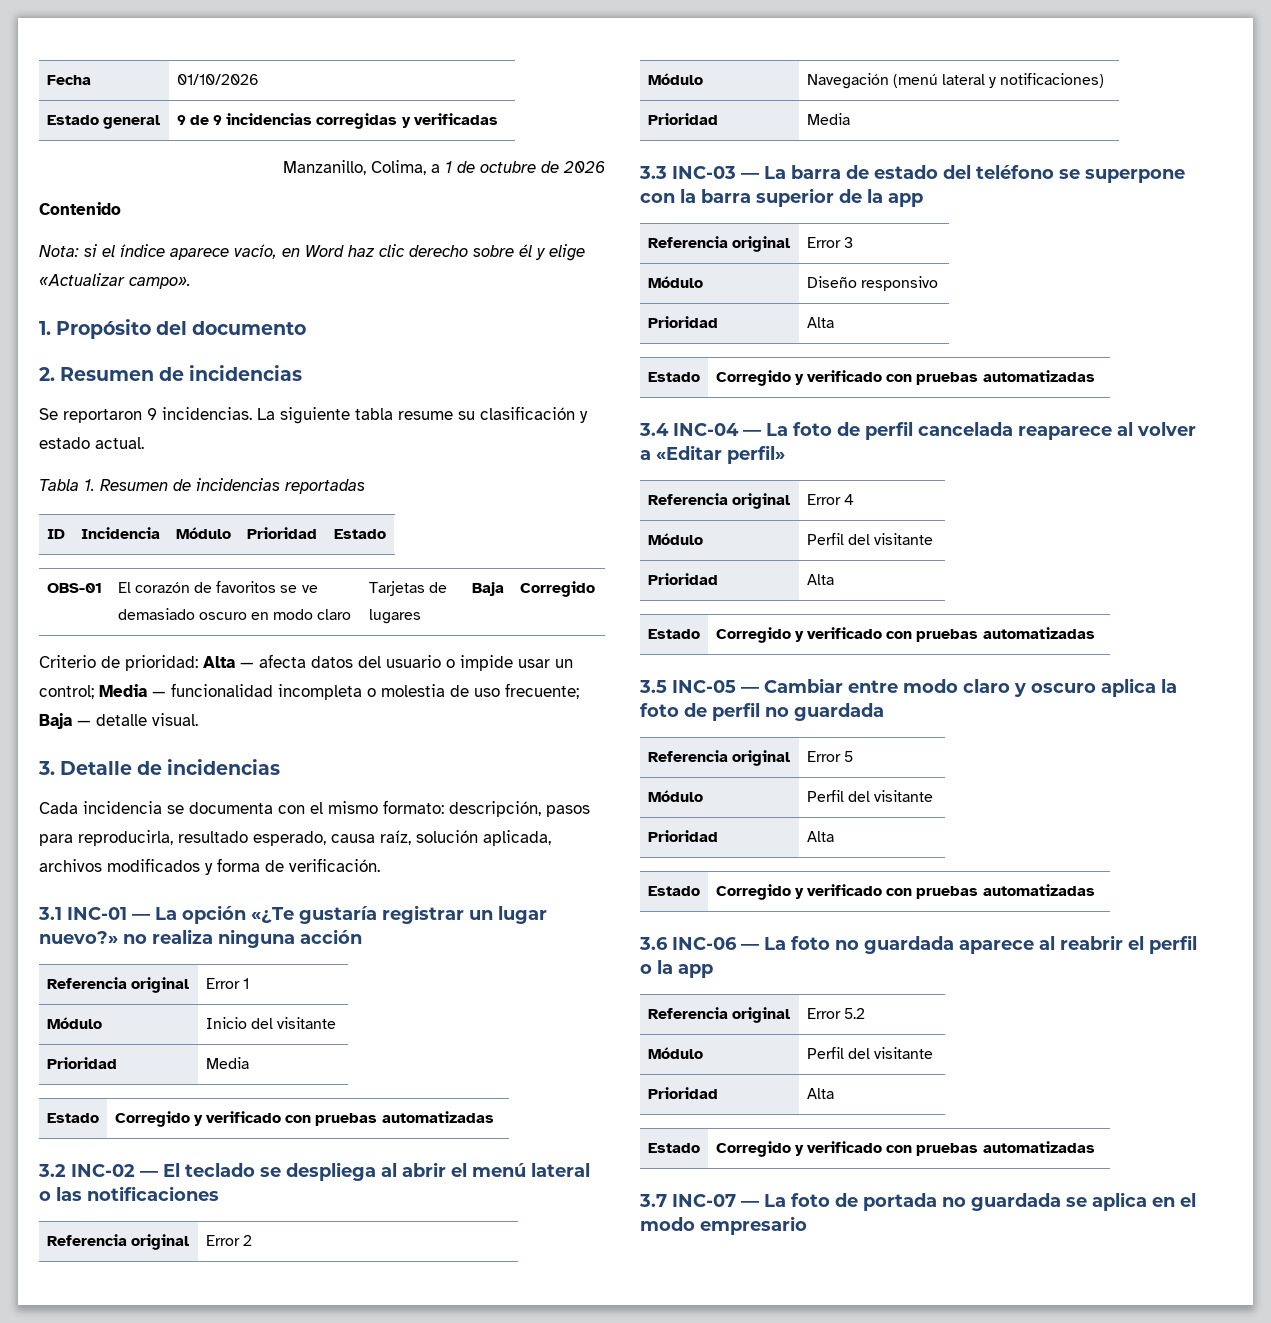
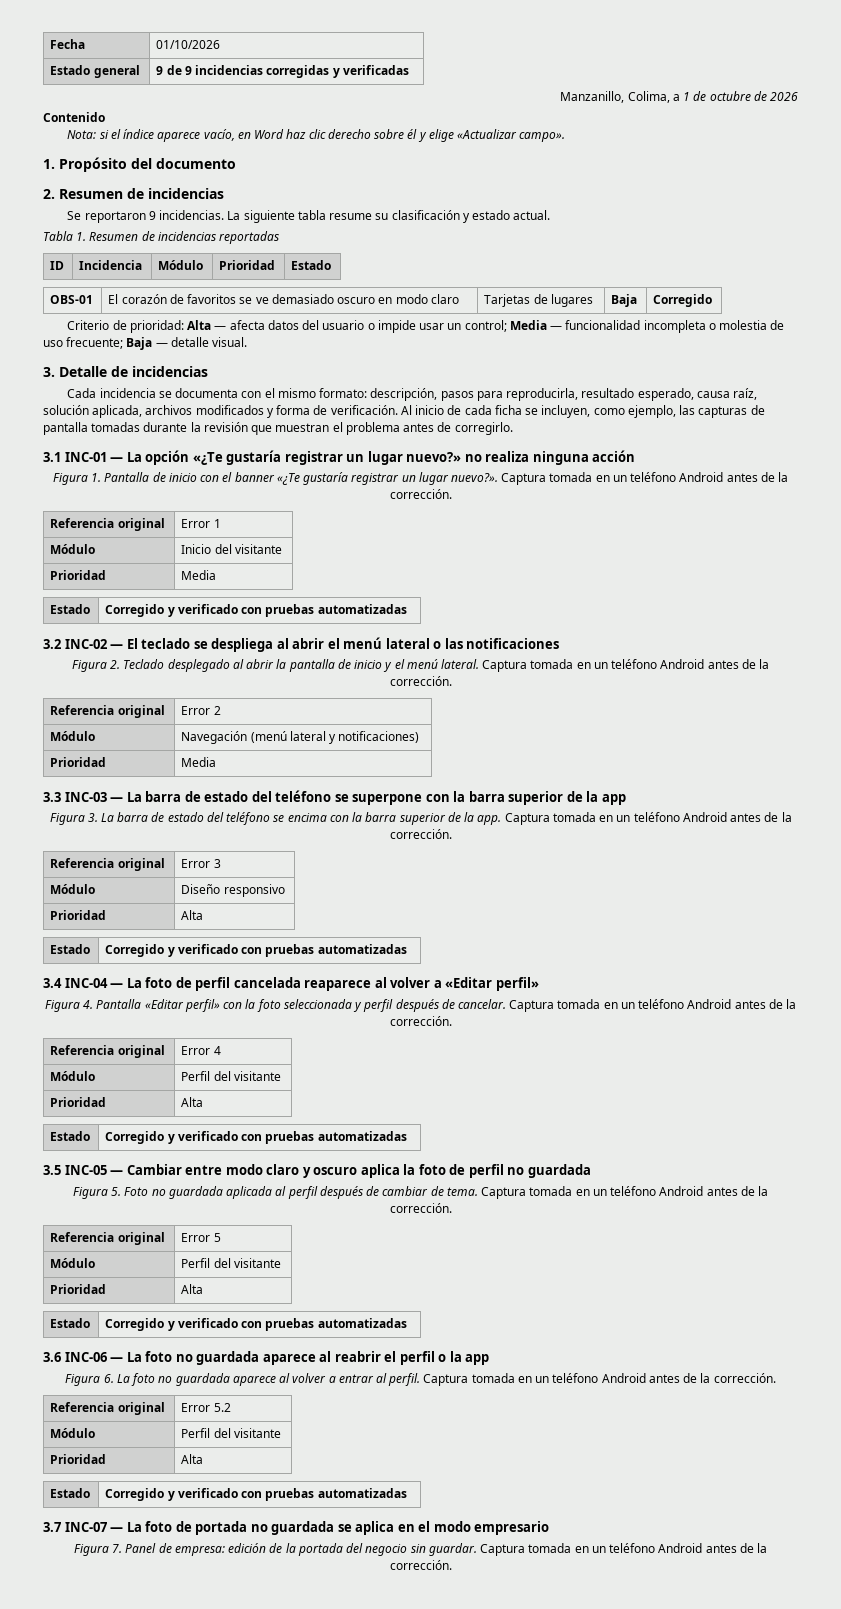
(380, 865) none -> [400,405,765,418] [43,422,513,435] Al inicio de cada ficha se incluyen, como ejemplo, las capturas de pantalla tomadas durante la revisión que muestran el problema antes de corregirlo.
(362, 936) none -> [52,472,789,485] [389,489,452,499] // Figura 1. Pantalla de inicio con el banner «¿Te gustaría registrar un lugar nuevo?». Captura tomada en un teléfono Android antes de la corrección.
(219, 1193) none -> [71,659,770,672] [389,676,452,686] // Figura 2. Teclado desplegado al abrir la pantalla de inicio y el menú lateral. Captura tomada en un teléfono Android antes de la corrección.
(923, 200) none -> [49,812,792,825] [389,829,452,839] // Figura 3. La barra de estado del teléfono se encima con la barra superior de la app. Captura tomada en un teléfono Android antes de la corrección.
(785, 454) none -> [44,999,797,1012] [389,1016,452,1026] // Figura 4. Pantalla «Editar perfil» con la foto seleccionada y perfil después de cancelar. Captura tomada en un teléfono Android antes de la corrección.
(884, 712) none -> [72,1186,769,1199] [389,1203,452,1213] // Figura 5. Foto no guardada aplicada al perfil después de cambiar de tema. Captura tomada en un teléfono Android antes de la corrección.
(713, 971) none -> [65,1373,776,1386] // Figura 6. La foto no guardada aparece al volver a entrar al perfil. Captura tomada en un teléfono Android antes de la corrección.
(807, 1225) none -> [73,1543,768,1556] [389,1560,452,1570] // Figura 7. Panel de empresa: edición de la portada del negocio sin guardar. Captura tomada en un teléfono Android antes de la corrección.

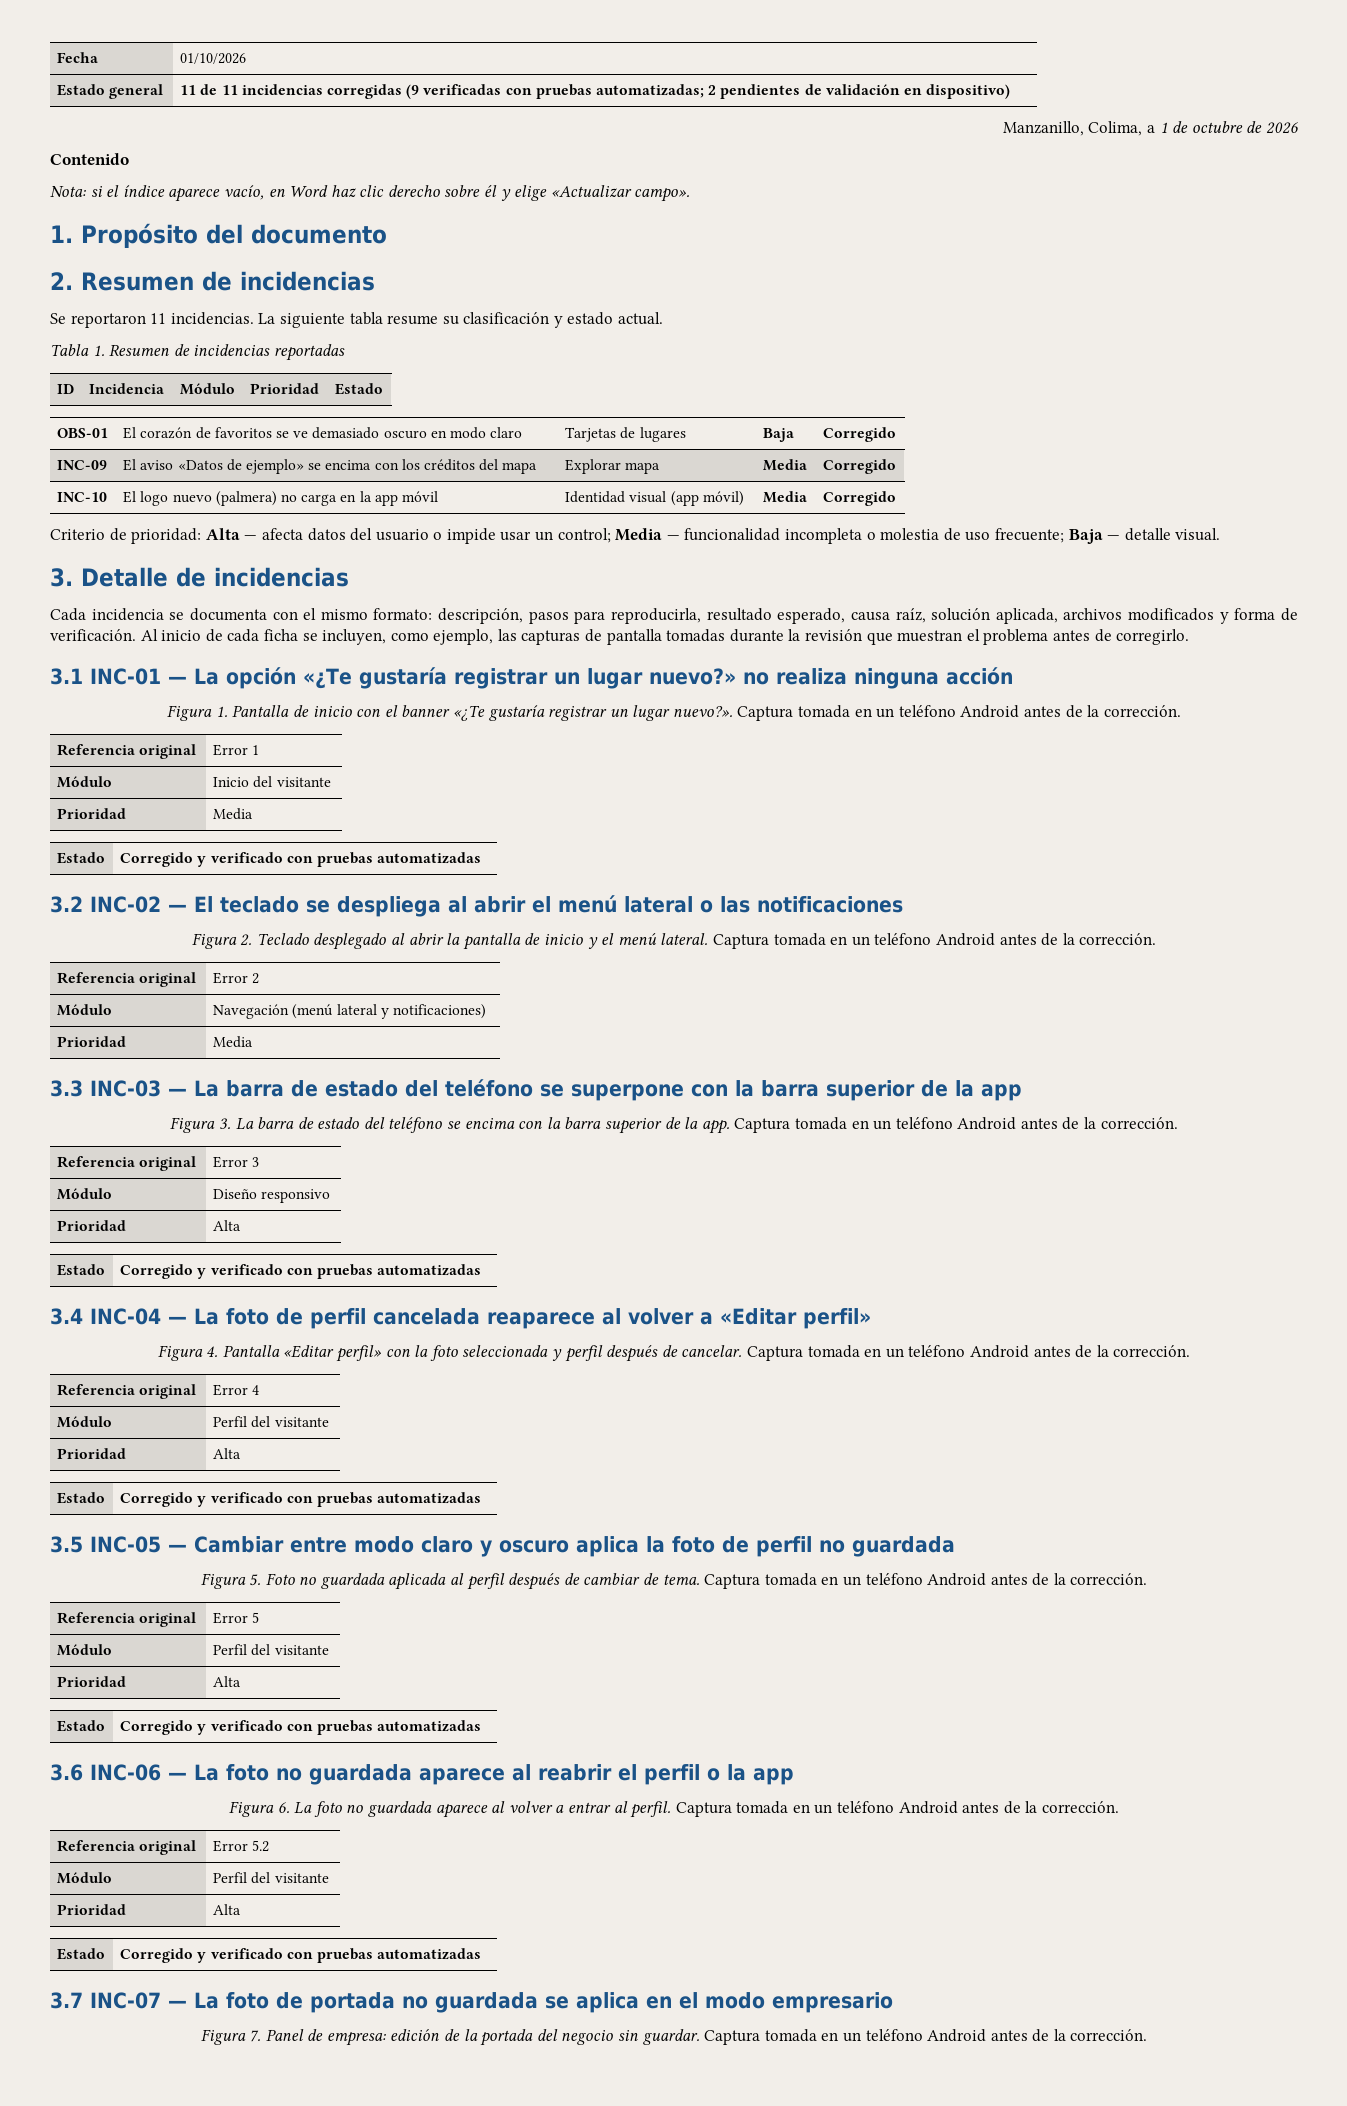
[156,65,192,75] 9 de 9 -> [180,84,238,95] 11 de 11
[332,68,340,78] y -> [406,84,420,99] (9
(409, 70) none -> [505,84,1011,99] con pruebas automatizadas; 2 pendientes de validación en dispositivo)
[148,211,156,220] 9 -> [150,313,167,324] 11
(713, 300) none -> [57,460,108,470] [123,459,538,474] [565,459,661,474] [763,459,808,471] [823,459,897,474] [57,492,108,502] [123,491,438,506] [565,491,744,506] [763,491,808,503] [823,491,897,506] // INC-09 | El aviso «Datos de ejemplo» se encima con los créditos del mapa | Explorar mapa | Media | Corregido // INC-10 | El logo nuevo (palmera) no carga en la app móvil | Identidad visual (app móvil) | Media | Corregido

